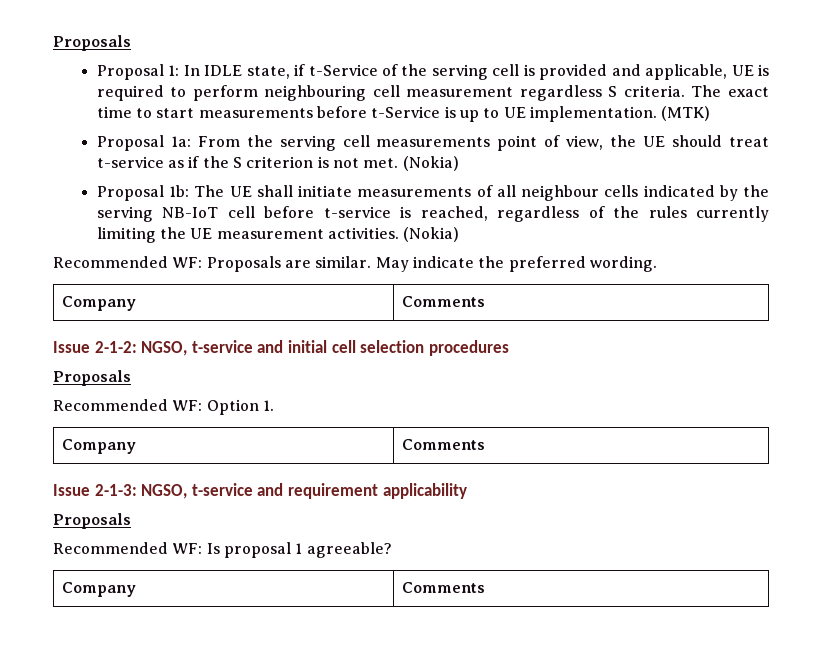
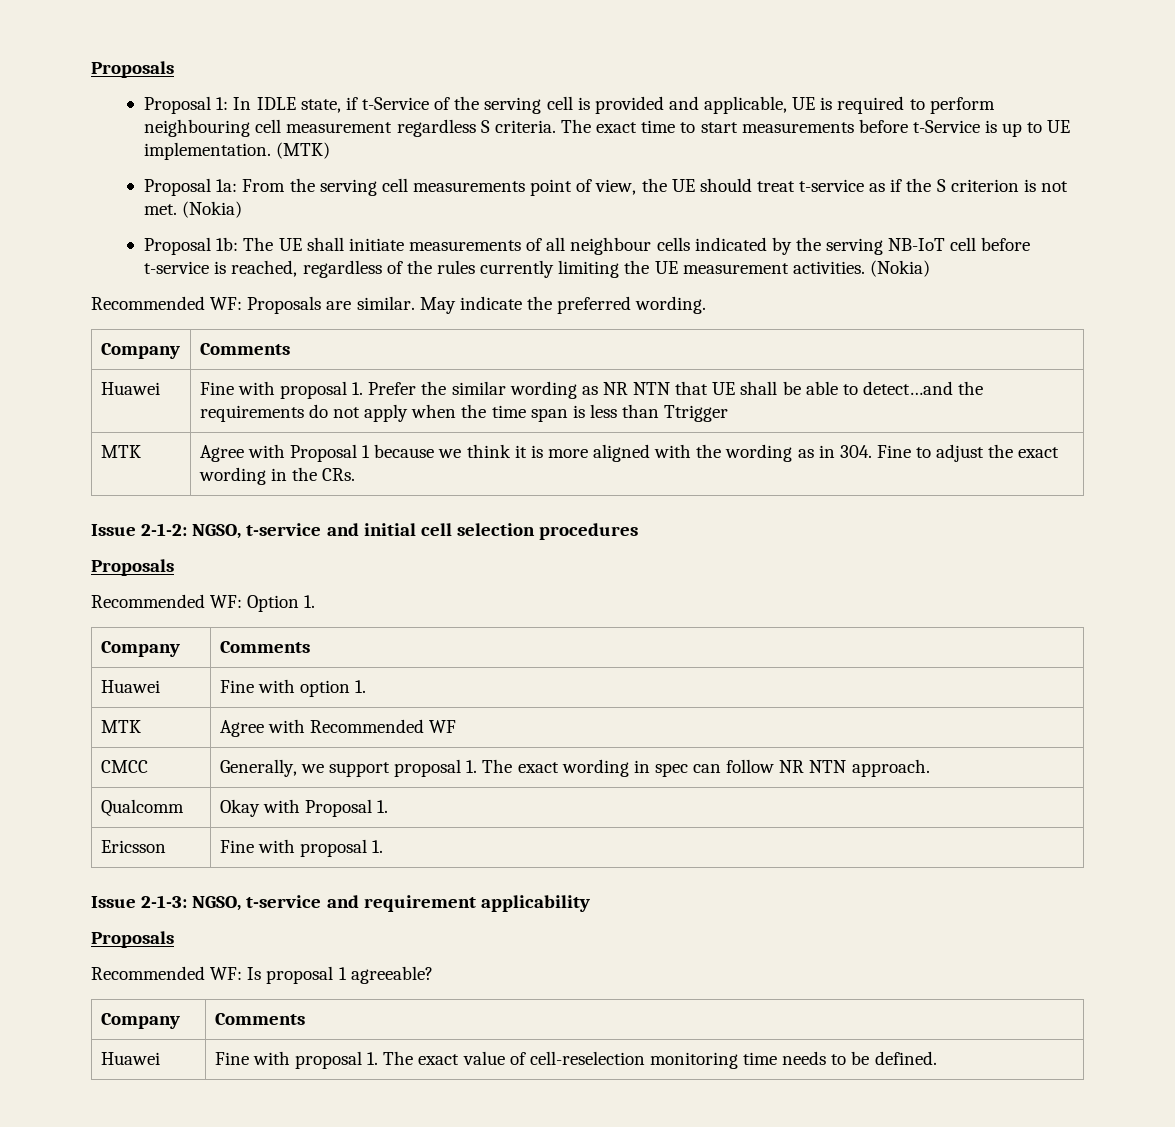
(485, 301) none -> [100,382,160,395] [199,381,984,399] [199,404,729,422] [100,445,141,458] [199,444,1060,462] [198,467,356,485] // Huawei | Fine with proposal 1. Prefer the similar wording as NR NTN that UE shall be able to detect…and the requirements do not apply when the time span is less than Ttrigger // MTK | Agree with Proposal 1 because we think it is more aligned with the wording as in 304. Fine to adjust the exact wording in the CRs.
(485, 444) none -> [100,680,160,693] [219,679,367,697] [100,720,141,733] [219,719,457,737] [100,760,148,773] [219,759,930,777] [100,799,184,817] [219,799,389,817] [100,840,166,853] [219,839,384,857] // Huawei | Fine with option 1. // MTK | Agree with Recommended WF // CMCC | Generally, we support proposal 1. The exact wording in spec can follow NR NTN approach. // Qualcomm | Okay with Proposal 1. // Ericsson | Fine with proposal 1.
(485, 587) none -> [100,1052,160,1065] [214,1051,937,1069] // Huawei | Fine with proposal 1. The exact value of cell-reselection monitoring time needs to be defined.

